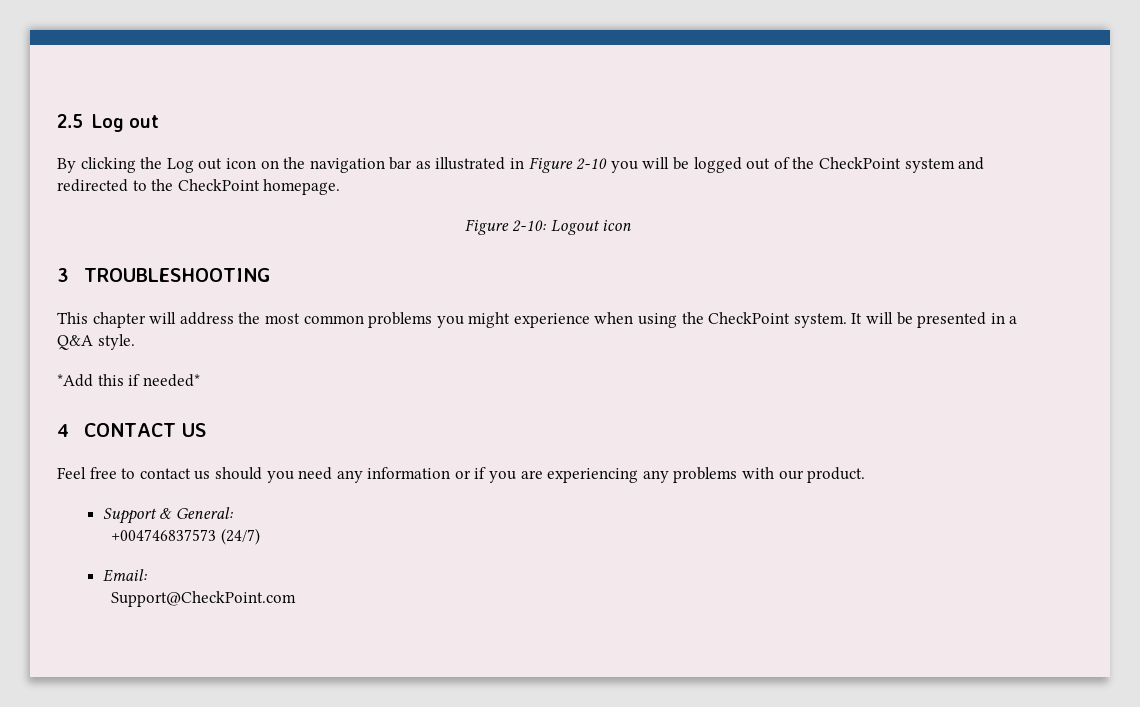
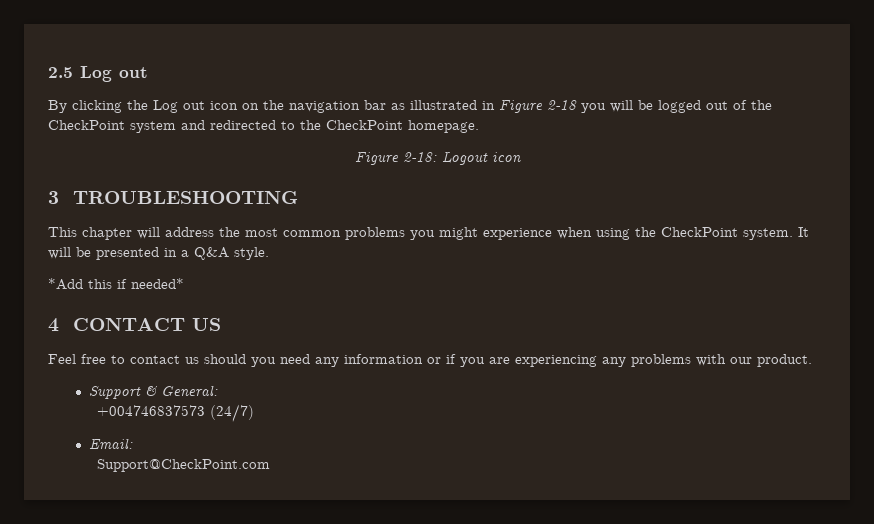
[576,158,608,170] 2-10 -> [547,100,577,110] 2-18
[512,220,547,232] 2-10: -> [402,152,437,162] 2-18:

